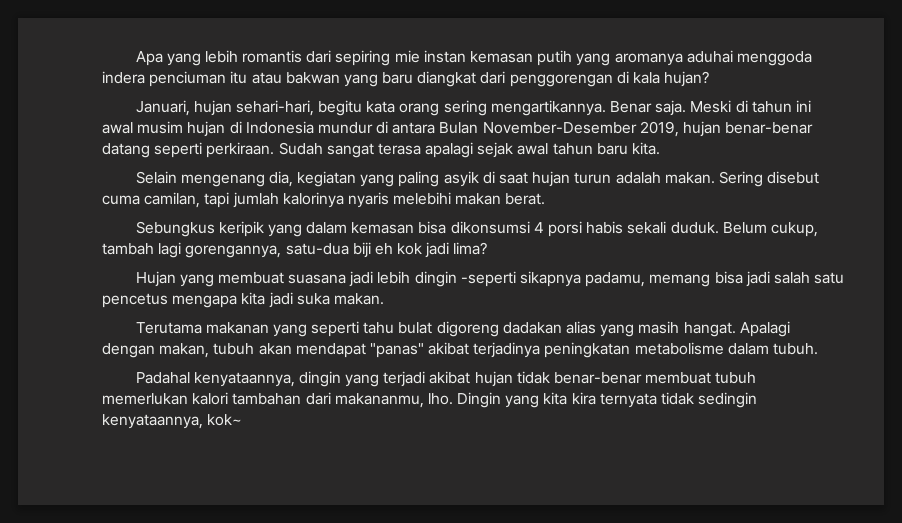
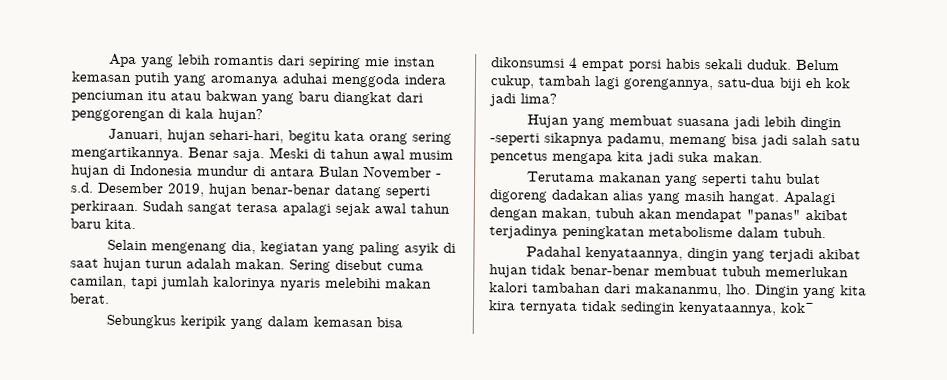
[795,100,811,112] ini -> (370, 154) none
[482,122,637,134] November-Desember -> [363,166,442,180] [70,182,164,194] November - s.d. Desember
(544, 227) none -> [582,58,625,72] empat

